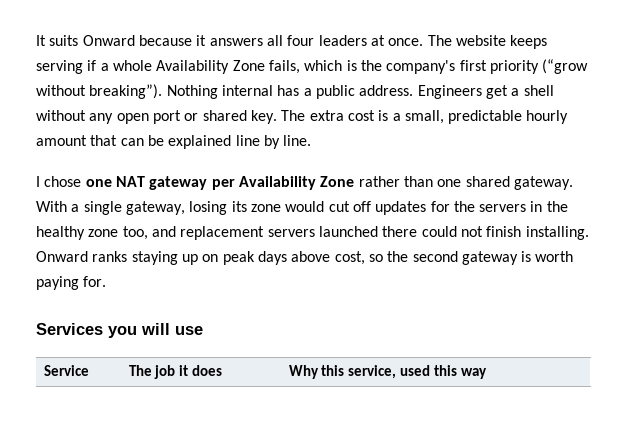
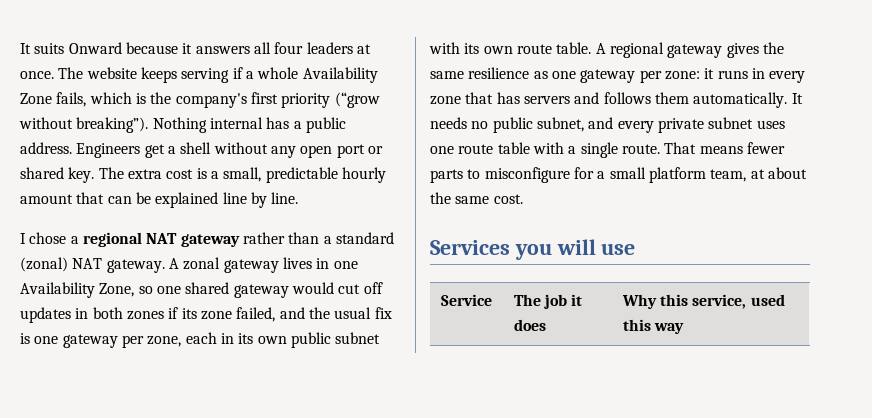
[85,176,573,190] [36,201,568,215] [36,226,589,240] [36,251,574,265] [36,276,107,290] one NAT gateway per Availability Zone rather than one shared gateway. With a single gateway, losing its zone would cut off updates for the servers in the healthy zone too, and replacement servers launched there could not finish installing. Onward ranks staying up on peak days above cost, so the second gateway is worth paying for. -> [70,232,394,247] [20,257,358,273] [20,282,383,298] [20,307,392,323] [20,332,381,348] [429,42,784,58] [430,67,806,83] [430,92,803,108] [430,117,785,133] [430,142,785,158] [430,167,807,183] [430,192,523,204] a regional NAT gateway rather than a standard (zonal) NAT gateway. A zonal gateway lives in one Availability Zone, so one shared gateway would cut off updates in both zones if its zone failed, and the usual fix is one gateway per zone, each in its own public subnet with its own route table. A regional gateway gives the same resilience as one gateway per zone: it runs in every zone that has servers and follows them automatically. It needs no public subnet, and every private subnet uses one route table with a single route. That means fewer parts to misconfigure for a small platform team, at about the same cost.

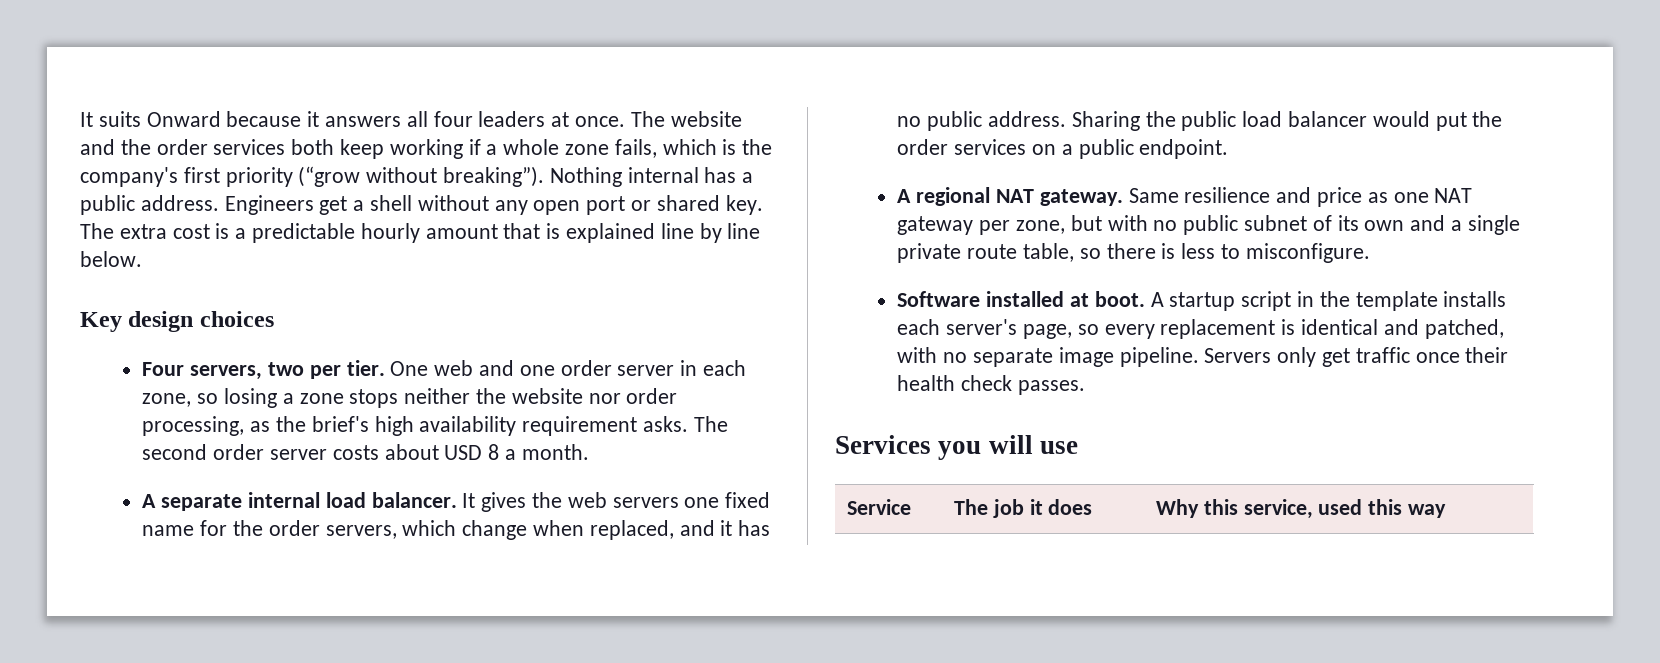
[140,67,230,83] keeps serving -> [80,139,463,159] and the order services both keep working
[302,67,378,83] [20,93,52,104] Availability Zone -> [565,144,610,155] zone
[223,167,262,182] small, -> (247, 233) none
[107,192,151,204] can be -> [546,223,561,239] is
[271,192,299,204] [20,232,394,247] [20,257,358,273] [20,282,383,298] [20,307,392,323] [20,332,381,348] [429,42,784,58] [430,67,806,83] [430,92,803,108] [430,117,785,133] [430,142,785,158] [430,167,807,183] [430,192,523,204] line. // I chose a regional NAT gateway rather than a standard (zonal) NAT gateway. A zonal gateway lives in one Availability Zone, so one shared gateway would cut off updates in both zones if its zone failed, and the usual fix is one gateway per zone, each in its own public subnet with its own route table. A regional gateway gives the same resilience as one gateway per zone: it runs in every zone that has servers and follows them automatically. It needs no public subnet, and every private subnet uses one route table with a single route. That means fewer parts to misconfigure for a small platform team, at about the same cost. -> [727,223,761,239] [80,251,142,267] [80,311,274,332] [142,360,746,380] [142,388,678,408] [142,416,728,436] [142,444,589,460] [142,492,771,512] [142,520,771,540] [897,111,1503,131] [897,139,1229,159] [897,187,1473,207] [897,215,1520,235] [897,243,1370,263] [897,291,1507,311] [897,319,1504,339] [897,347,1509,367] [897,375,1085,395] line below. // Key design choices // Four servers, two per tier. One web and one order server in each zone, so losing a zone stops neither the website nor order processing, as the brief's high availability requirement asks. The second order server costs about USD 8 a month. // A separate internal load balancer. It gives the web servers one fixed name for the order servers, which change when replaced, and it has no public address. Sharing the public load balancer would put the order services on a public endpoint. // A regional NAT gateway. Same resilience and price as one NAT gateway per zone, but with no public subnet of its own and a single private route table, so there is less to misconfigure. // Software installed at boot. A startup script in the template installs each server's page, so every replacement is identical and patched, with no separate image pipeline. Servers only get traffic once their health check passes.

